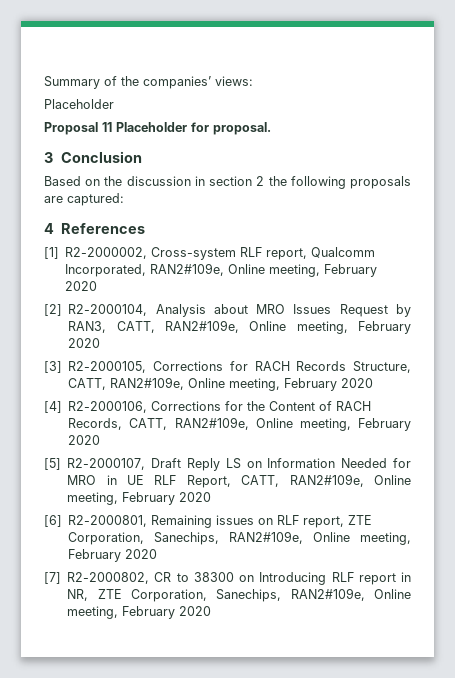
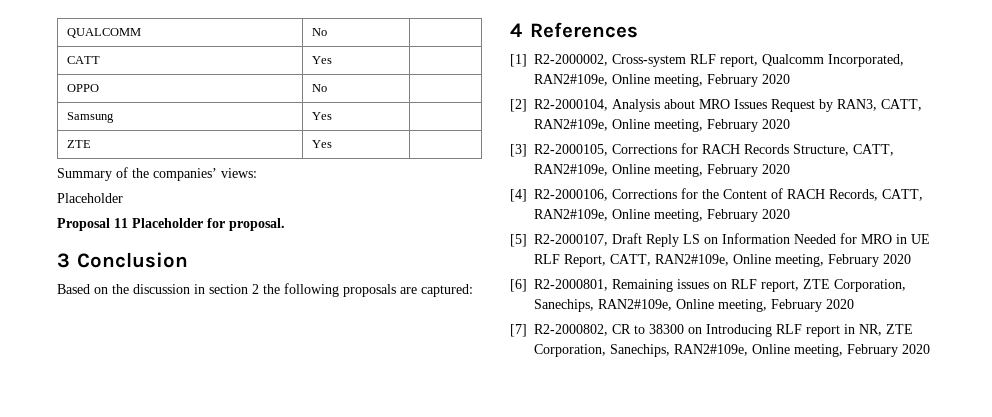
(44, 82) none -> [67,28,142,38] [312,28,328,36] [67,56,101,64] [312,56,333,64] [67,84,100,92] [312,84,328,92] [67,112,115,123] [312,112,333,120] [67,140,92,148] [312,140,333,148] QUALCOMM | No | // CATT | Yes | // OPPO | No | // Samsung | Yes | // ZTE | Yes | //

